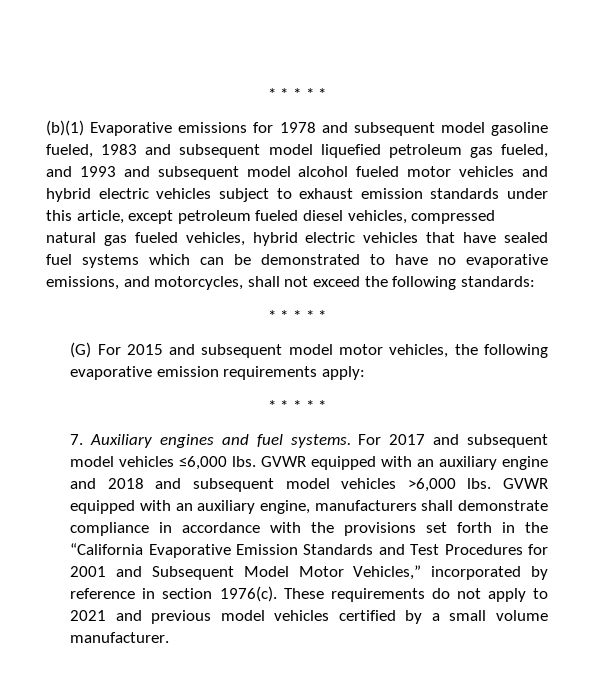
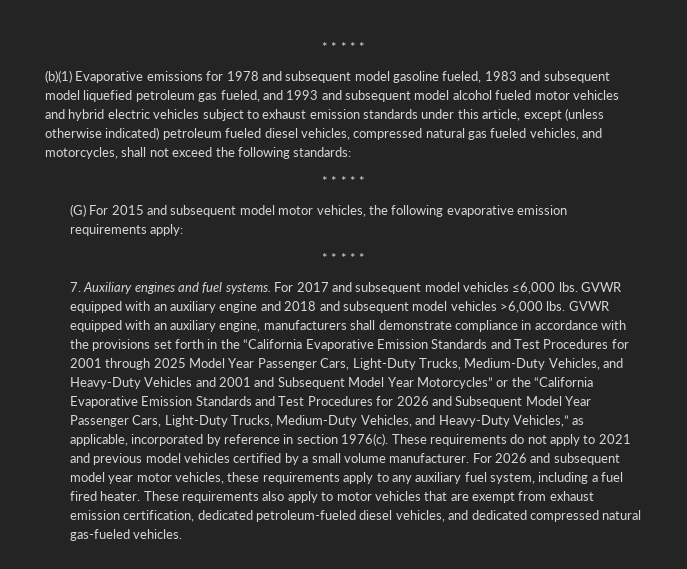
(174, 217) none -> [564,108,604,121] [45,127,160,140] (unless otherwise indicated)
[252,232,549,246] [46,254,548,268] [46,276,119,290] hybrid electric vehicles that have sealed fuel systems which can be demonstrated to have no evaporative emissions, -> (579, 134) none
[116,565,422,580] and Subsequent Model Motor Vehicles,” -> [105,358,624,370] [69,377,594,389] [69,396,592,408] [69,415,585,427] [69,434,128,446] through 2025 Model Year Passenger Cars, Light-Duty Trucks, Medium-Duty Vehicles, and Heavy-Duty Vehicles and 2001 and Subsequent Model Year Motorcycles” or the “California Evaporative Emission Standards and Test Procedures for 2026 and Subsequent Model Year Passenger Cars, Light-Duty Trucks, Medium-Duty Vehicles, and Heavy-Duty Vehicles,” as applicable,
(170, 637) none -> [472,453,620,465] [69,472,624,484] [69,491,594,503] [69,510,642,522] [69,529,183,541] For 2026 and subsequent model year motor vehicles, these requirements apply to any auxiliary fuel system, including a fuel fired heater. These requirements also apply to motor vehicles that are exempt from exhaust emission certification, dedicated petroleum-fueled diesel vehicles, and dedicated compressed natural gas-fueled vehicles.

